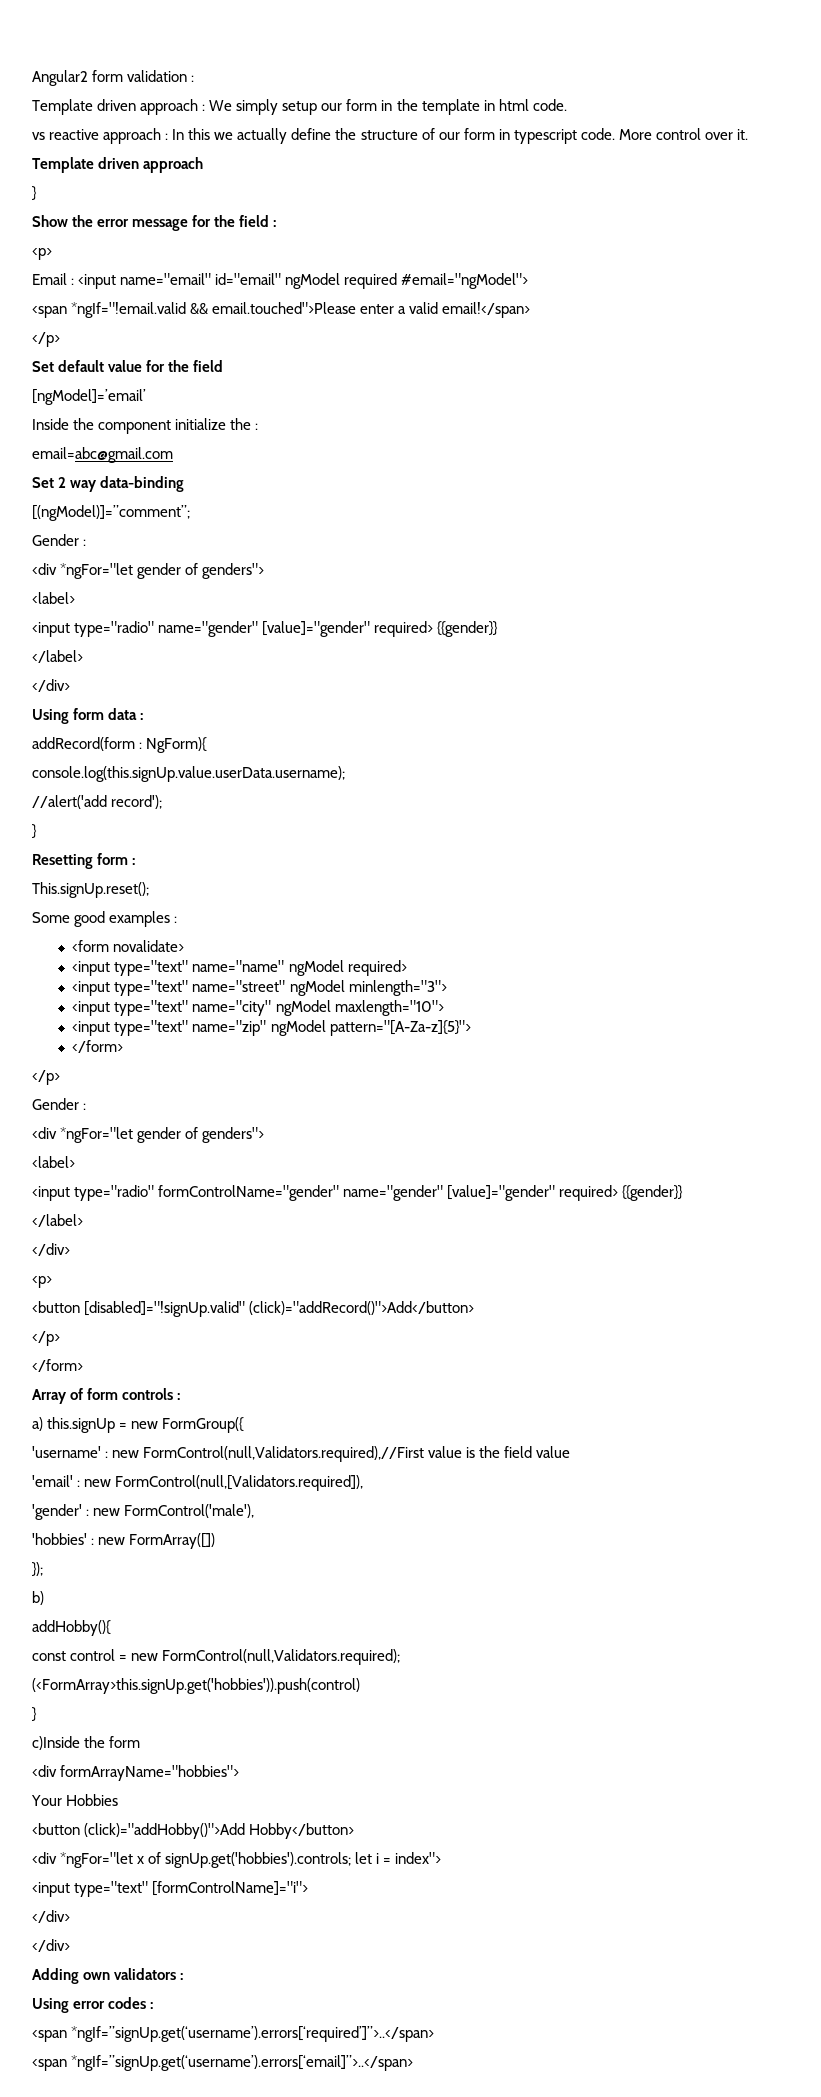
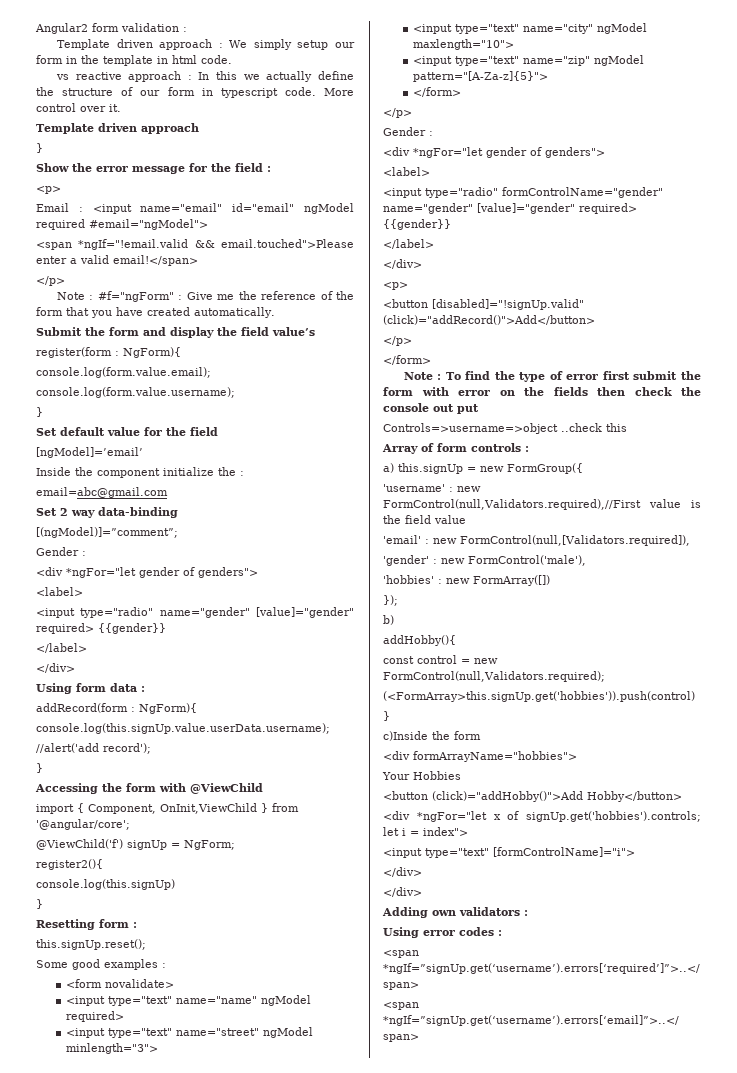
(60, 339) none -> [56,291,354,302] [36,307,275,318] [36,327,315,338] [36,347,181,358] [36,367,211,378] [36,387,235,398] [36,407,43,417] // Note : #f="ngForm" : Give me the reference of the form that you have created automatically. // Submit the form and display the field value’s // register(form : NgForm){ // console.log(form.value.email); // console.log(form.value.username); // }
(37, 831) none -> [35,783,263,794] [36,803,299,814] [36,819,130,830] [36,839,235,850] [36,859,103,870] [36,879,175,890] [36,899,43,909] // Accessing the form with @ViewChild // import { Component, OnInit,ViewChild } from '@angular/core'; // @ViewChild('f') signUp = NgForm; // register2(){ // console.log(this.signUp) // }
[32,882,149,898] This.signUp.reset(); -> [36,939,146,950] this.signUp.reset();
(83, 1365) none -> [403,371,701,382] [383,387,701,396] [383,403,479,414] [383,423,627,434] // Note : To find the type of error first submit the form with error on the fields then check the console out put // Controls=>username=>object ..check this

